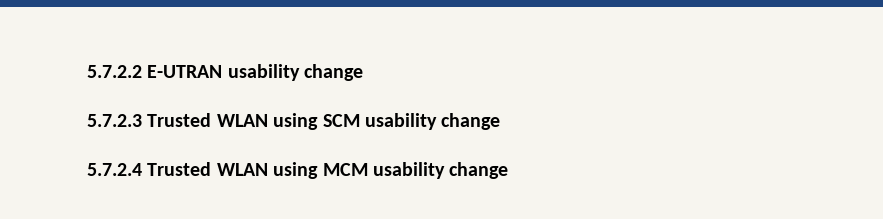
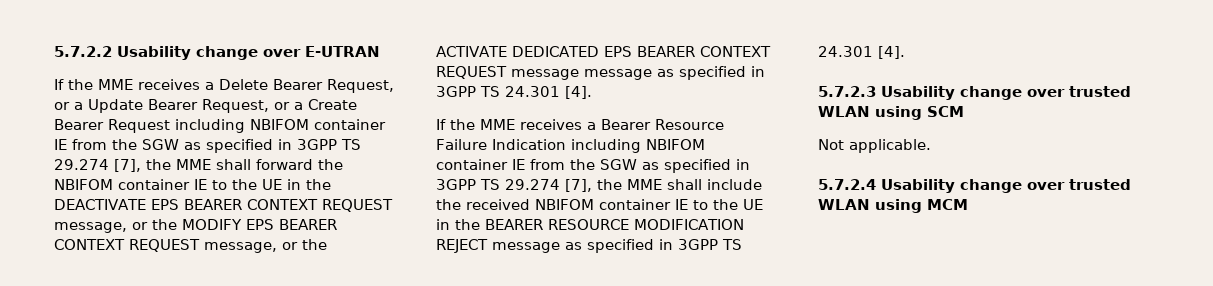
[147,64,364,81] [87,113,212,127] E-UTRAN usability change // 5.7.2.3 Trusted -> [117,46,380,60] [54,79,394,93] [54,99,357,113] [54,119,386,133] [54,139,361,153] [54,159,343,172] [54,179,331,190] [54,199,393,212] [54,219,337,233] [54,239,327,253] [436,46,771,57] [436,66,765,80] [436,86,592,99] [436,119,724,130] [436,139,705,153] [436,159,750,173] [436,179,762,192] [436,199,763,210] [436,219,744,230] [436,239,742,253] [818,46,905,59] [818,86,1131,100] Usability change over E-UTRAN // If the MME receives a Delete Bearer Request, or a Update Bearer Request, or a Create Bearer Request including NBIFOM container IE from the SGW as specified in 3GPP TS 29.274 [7], the MME shall forward the NBIFOM container IE to the UE in the DEACTIVATE EPS BEARER CONTEXT REQUEST message, or the MODIFY EPS BEARER CONTEXT REQUEST message, or the ACTIVATE DEDICATED EPS BEARER CONTEXT REQUEST message message as specified in 3GPP TS 24.301 [4]. // If the MME receives a Bearer Resource Failure Indication including NBIFOM container IE from the SGW as specified in 3GPP TS 29.274 [7], the MME shall include the received NBIFOM container IE to the UE in the BEARER RESOURCE MODIFICATION REJECT message as specified in 3GPP TS 24.301 [4]. // 5.7.2.3 Usability change over trusted
[365,113,501,130] usability change -> [818,139,931,153] // Not applicable.
[147,162,212,176] Trusted -> [881,179,1131,193] Usability change over trusted
[373,162,509,179] usability change -> (968, 204) none

